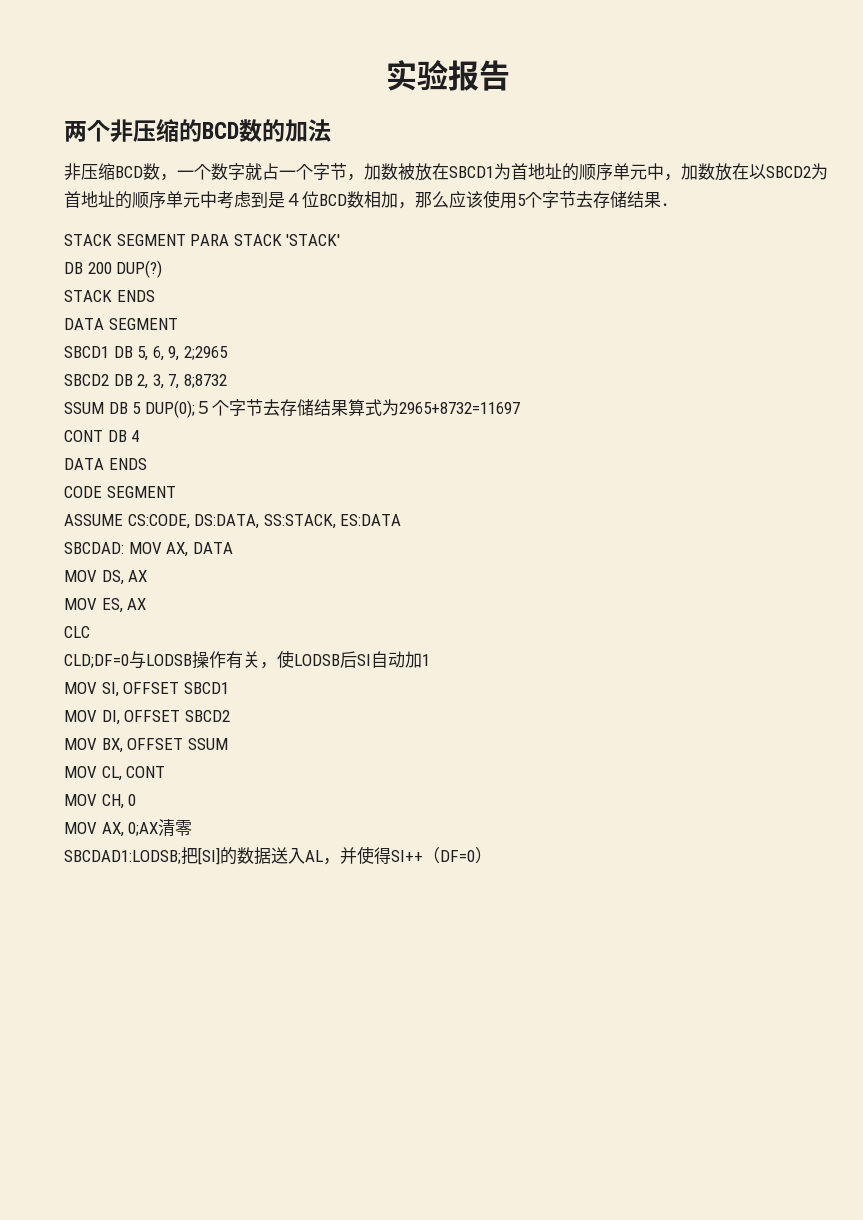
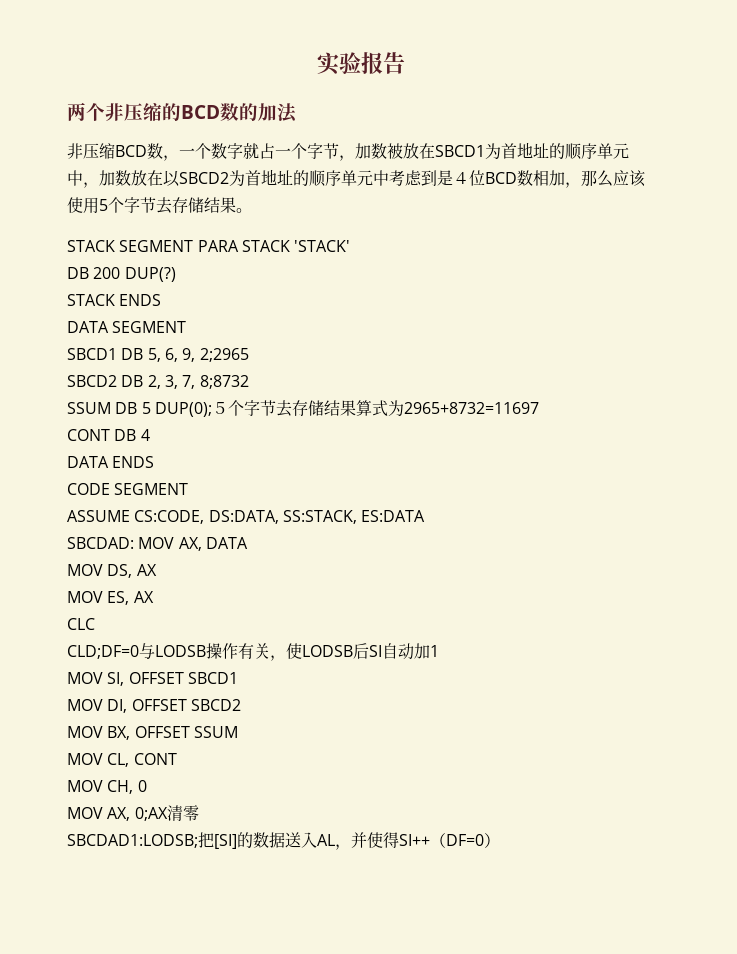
[661,203,678,206] ． -> [236,208,252,213] 。

